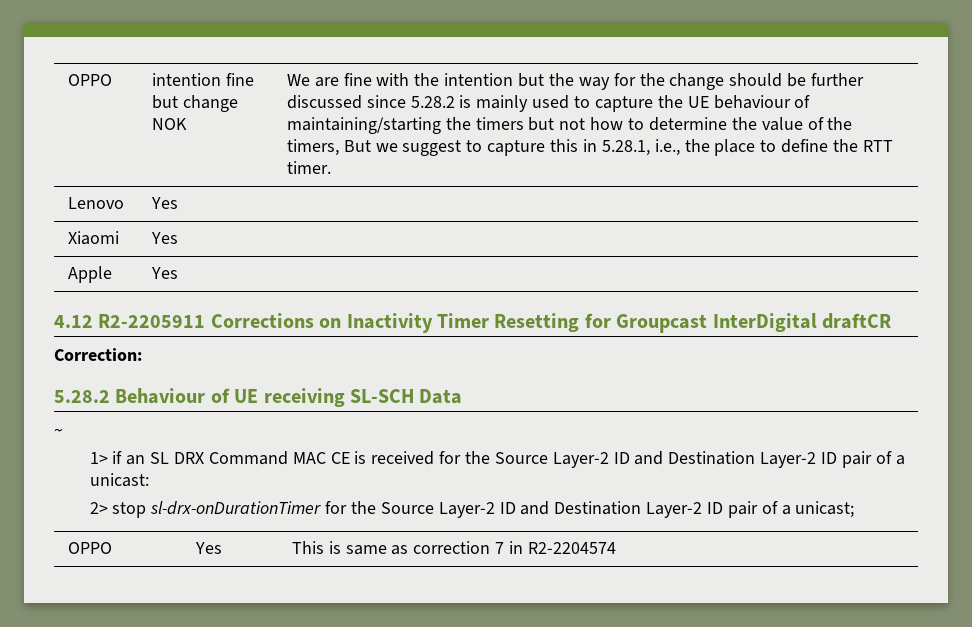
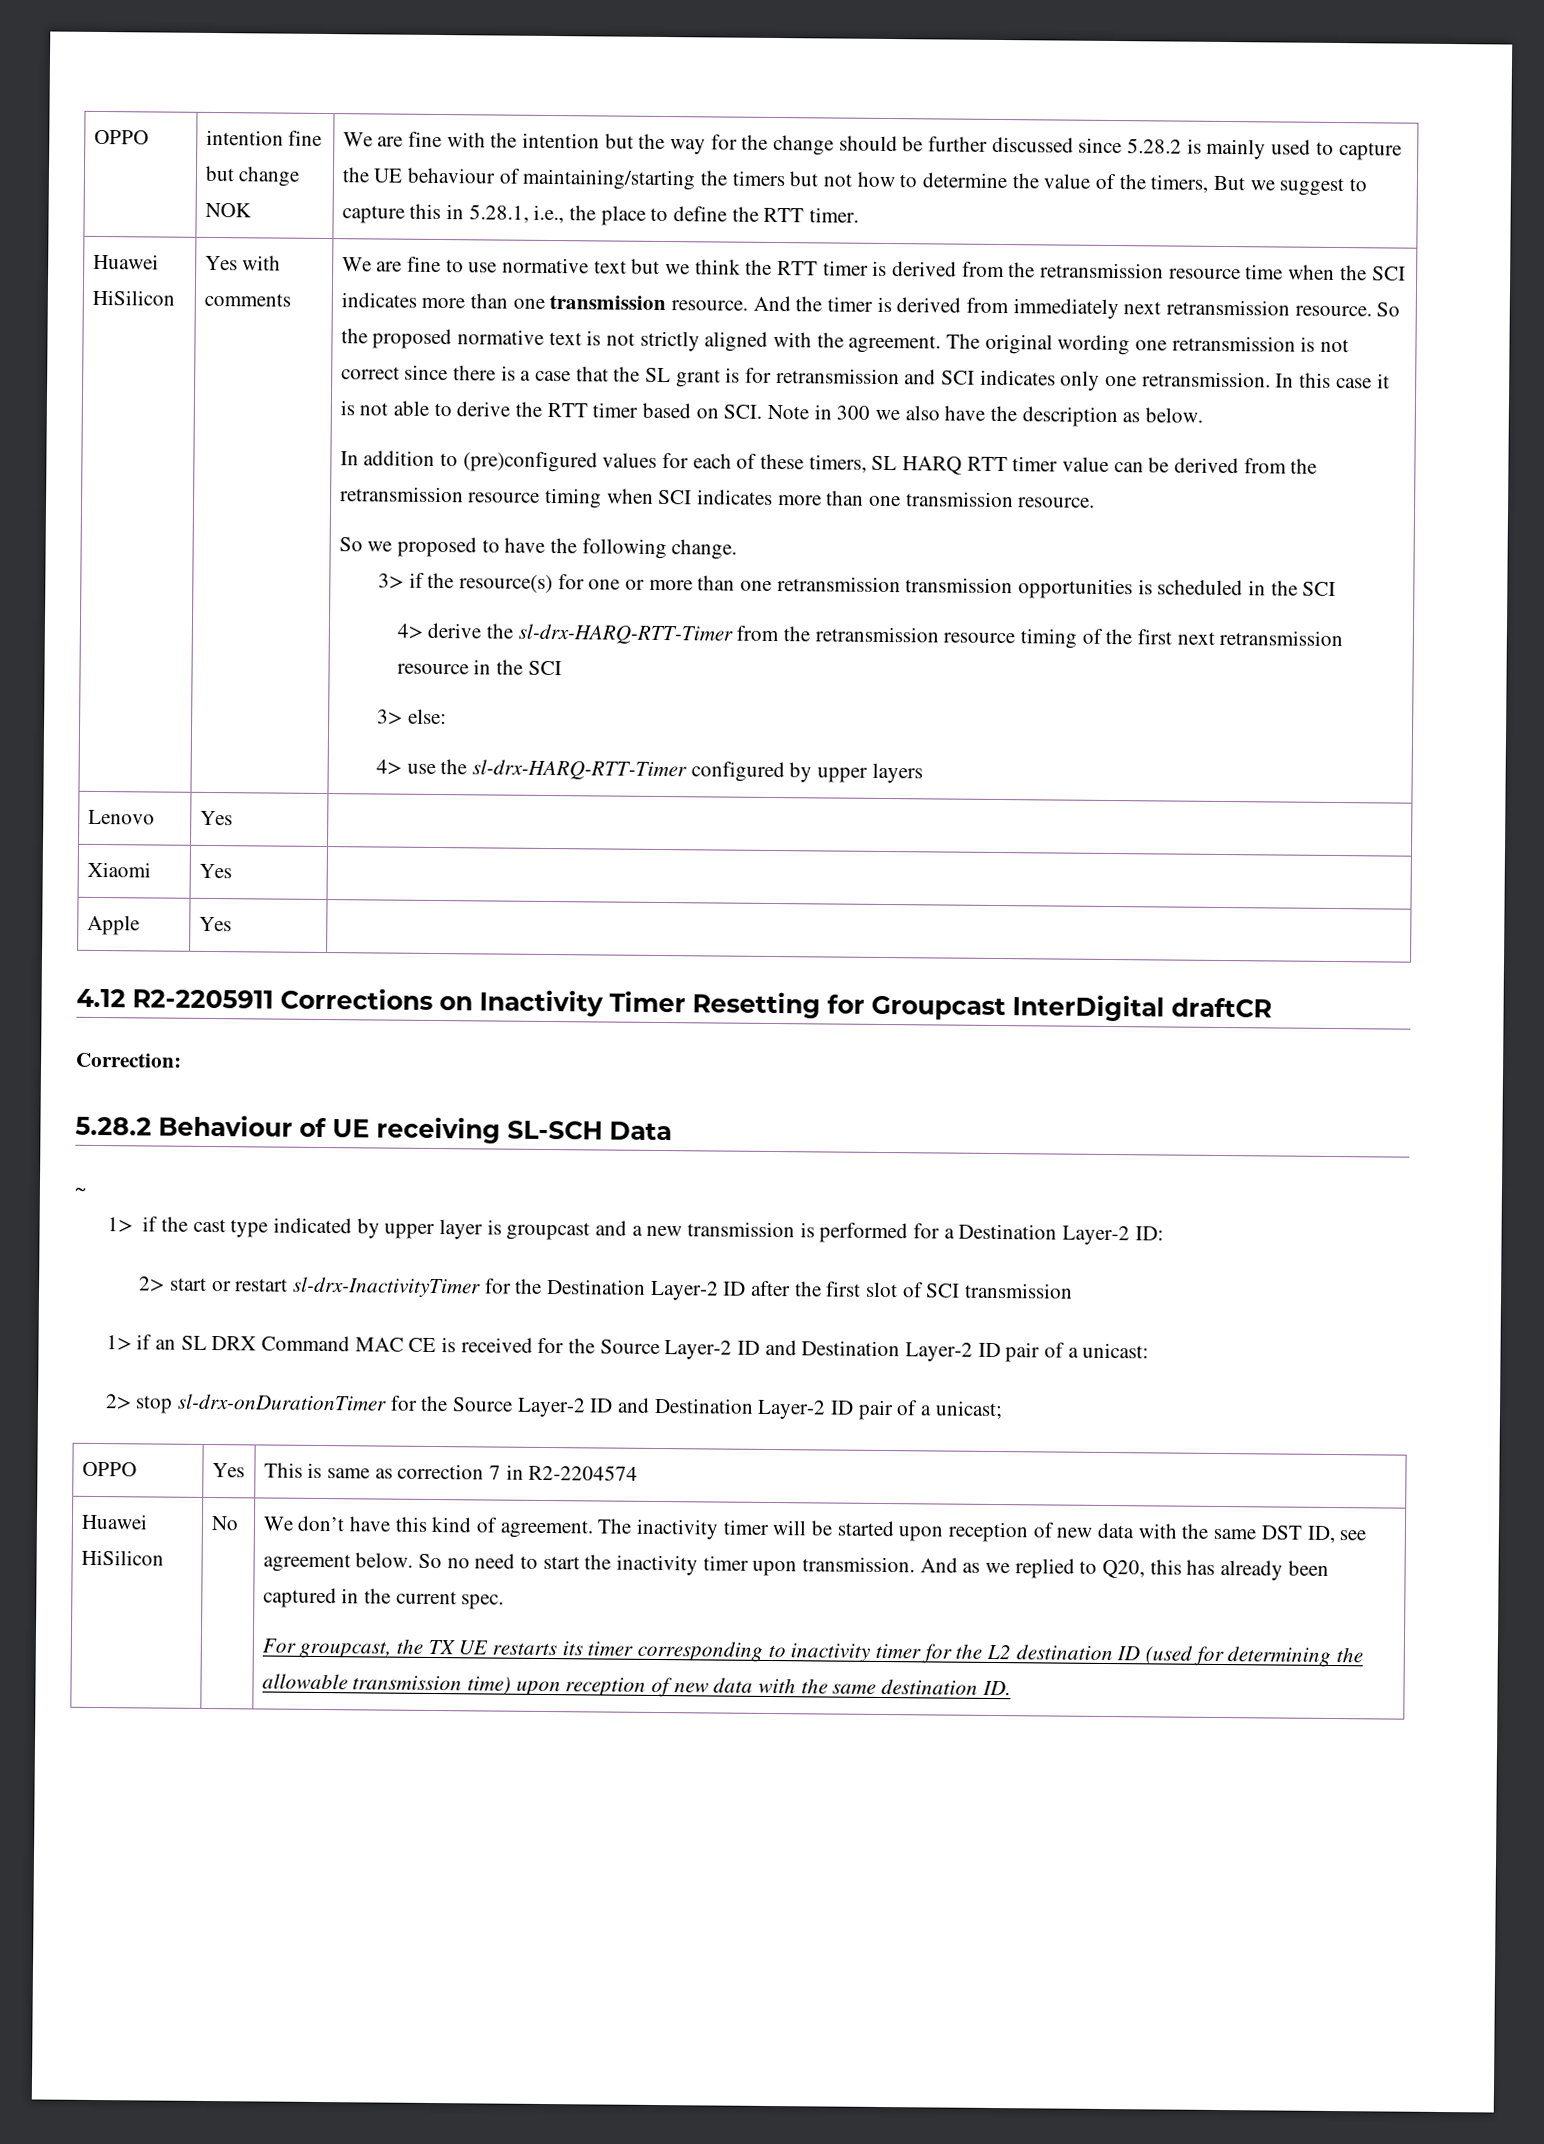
(331, 167) none -> [92,253,159,270] [91,289,175,306] [204,255,282,271] [203,292,291,307] [341,256,1406,281] [340,292,1401,320] [340,328,1350,356] [340,364,1390,391] [339,400,1204,428] [339,450,1318,475] [339,486,1096,509] [338,536,738,560] [378,572,1337,600] [396,622,1344,649] [396,659,562,676] [377,708,447,725] [376,759,923,784] // Huawei HiSilicon | Yes with comments | We are fine to use normative text but we think the RTT timer is derived from the retransmission resource time when the SCI indicates more than one transmission resource. And the timer is derived from immediately next retransmission resource. So the proposed normative text is not strictly aligned with the agreement. The original wording one retransmission is not correct since there is a case that the SL grant is for retransmission and SCI indicates only one retransmission. In this case it is not able to derive the RTT timer based on SCI. Note in 300 we also have the description as below. // In addition to (pre)configured values for each of these timers, SL HARQ RTT timer value can be derived from the retransmission resource timing when SCI indicates more than one transmission resource. // So we proposed to have the following change. // 3> if the resource(s) for one or more than one retransmission transmission opportunities is scheduled in the SCI // 4> derive the sl-drx-HARQ-RTT-Timer from the retransmission resource timing of the first next retransmission resource in the SCI // 3> else: // 4> use the sl-drx-HARQ-RTT-Timer configured by upper layers
(63, 432) none -> [106,1216,1164,1246] [139,1276,1074,1301] // 1> if the cast type indicated by upper layer is groupcast and a new transmission is performed for a Destination Layer-2 ID: // 2> start or restart sl-drx-InactivityTimer for the Destination Layer-2 ID after the first slot of SCI transmission
(616, 548) none -> [80,1513,148,1530] [80,1549,164,1566] [210,1516,239,1531] [262,1515,1367,1544] [262,1552,1329,1581] [262,1587,505,1610] [261,1638,1364,1668] [261,1673,1011,1698] // Huawei HiSilicon | No | We don’t have this kind of agreement. The inactivity timer will be started upon reception of new data with the same DST ID, see agreement below. So no need to start the inactivity timer upon transmission. And as we replied to Q20, this has already been captured in the current spec. // For groupcast, the TX UE restarts its timer corresponding to inactivity timer for the L2 destination ID (used for determining the allowable transmission time) upon reception of new data with the same destination ID.

